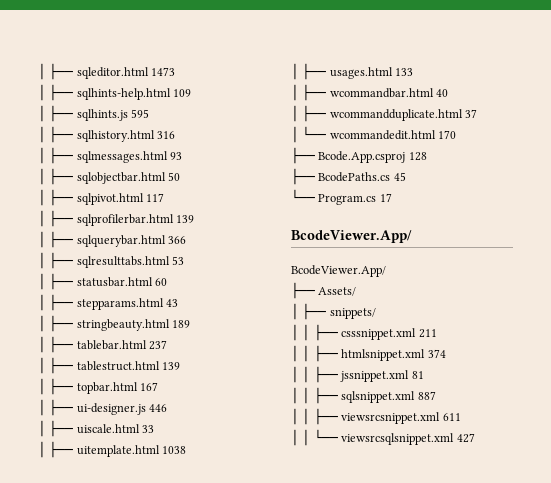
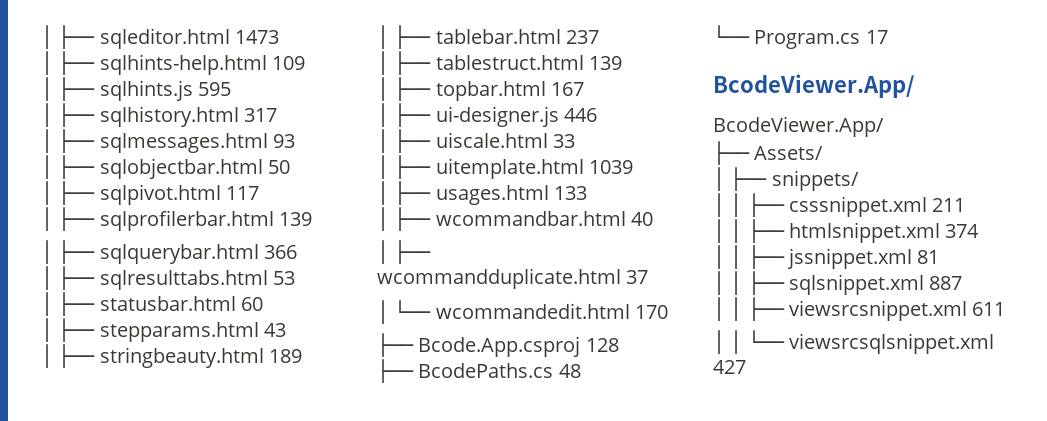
[157,131,176,139] 316 -> [243,108,277,122] 317
[162,446,187,454] 1038 -> [588,160,633,174] 1039
[393,172,406,181] 45 -> [558,364,581,378] 48

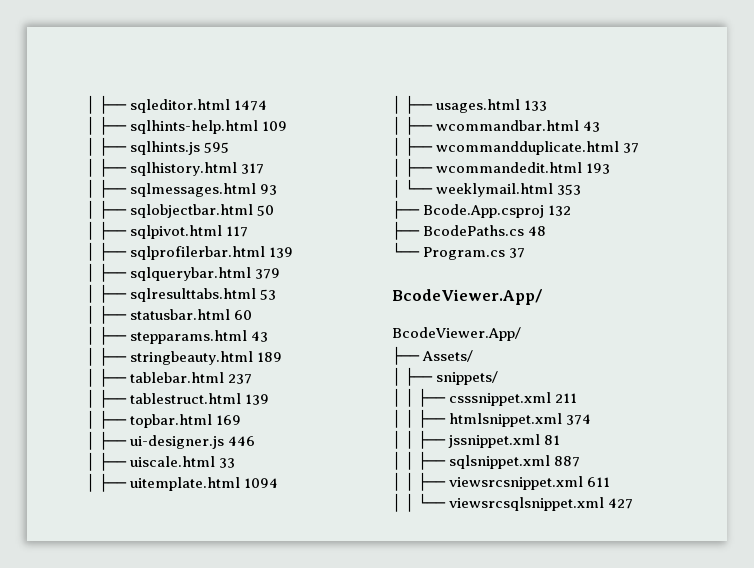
[234,30,279,44] 1473 -> [234,100,268,111] 1474
[263,245,297,259] 366 -> [255,268,281,279] 379
[550,82,584,96] 167 -> [216,415,242,425] 169
[588,160,633,174] 1039 -> [244,478,279,488] 1094
[630,212,653,226] 40 -> [583,121,601,132] 43
[377,300,668,324] // │ └── wcommandedit.html 170 -> [392,158,611,177] [392,179,582,198] // │ ├── wcommandedit.html 193 // │ └── weeklymail.html 353
[585,338,619,352] 128 -> [548,205,572,216] 132
[865,30,888,44] 17 -> [509,248,526,258] 37

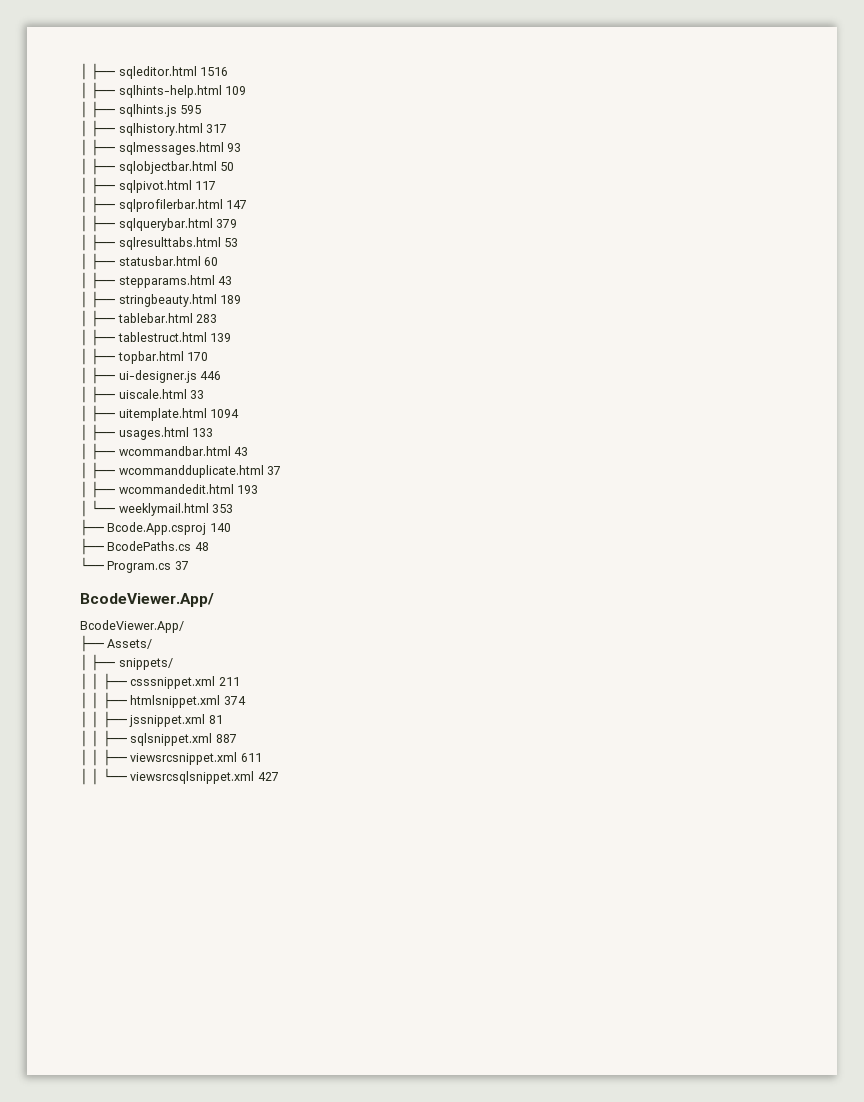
[234,100,268,111] 1474 -> [200,67,229,76] 1516
[269,247,294,258] 139 -> [226,200,248,209] 147
[228,374,253,384] 237 -> [196,314,218,323] 283
[216,415,242,425] 169 -> [187,352,209,361] 170
[548,205,572,216] 132 -> [209,523,231,532] 140

